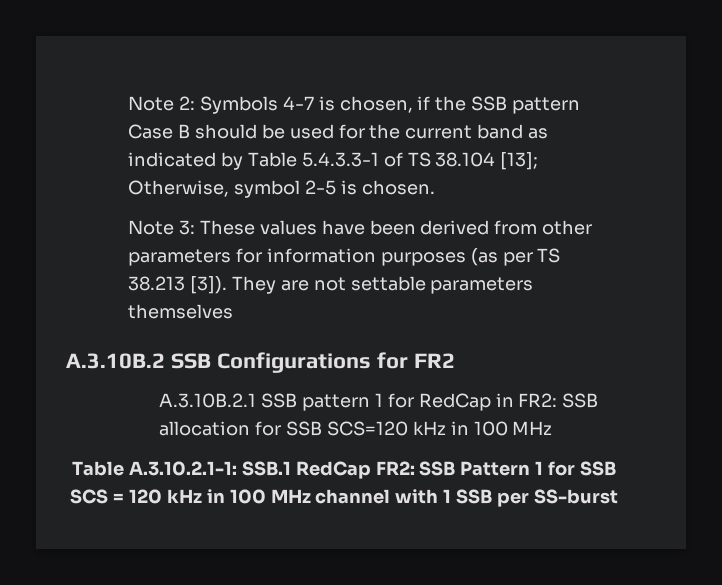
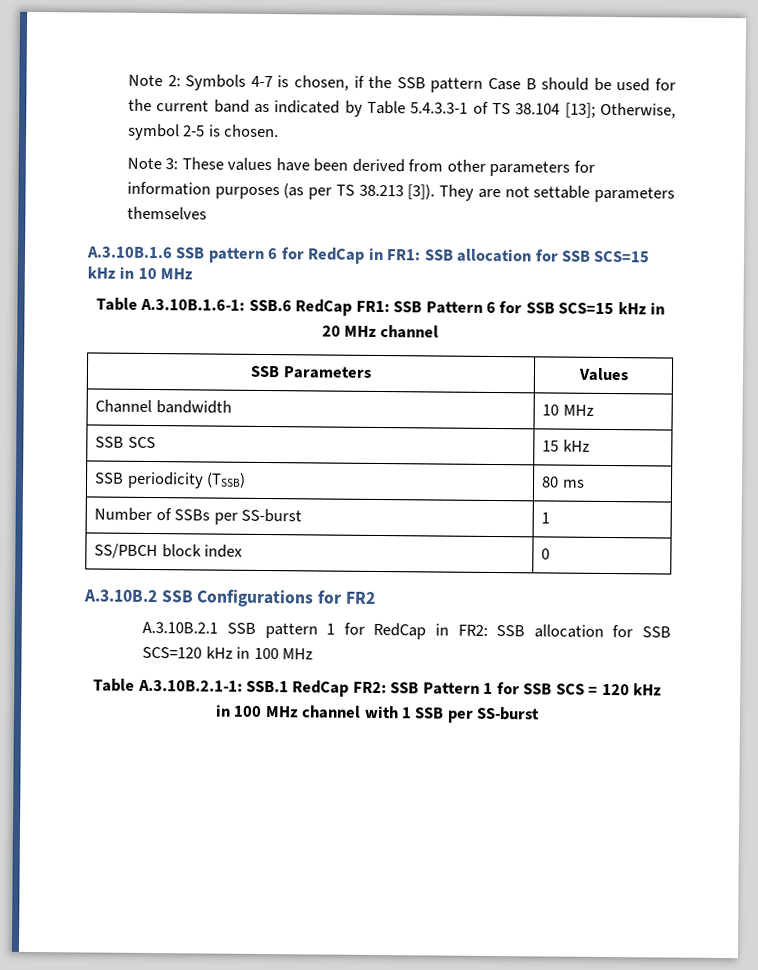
(234, 311) none -> [86,246,651,264] [87,266,194,280] [95,297,666,316] [321,325,440,339] [250,365,372,379] [577,367,629,382] [95,399,232,414] [542,404,594,416] [95,436,156,449] [542,439,590,452] [95,471,247,489] [541,476,585,488] [94,507,303,525] [541,512,551,524] [94,543,244,560] [541,548,551,560] // A.3.10B.1.6 SSB pattern 6 for RedCap in FR1: SSB allocation for SSB SCS=15 kHz in 10 MHz // Table A.3.10B.1.6-1: SSB.6 RedCap FR1: SSB Pattern 6 for SSB SCS=15 kHz in 20 MHz channel // SSB Parameters | Values // Channel bandwidth | 10 MHz // SSB SCS | 15 kHz // SSB periodicity (TSSB) | 80 ms // Number of SSBs per SS-burst | 1 // SS/PBCH block index | 0
[128,461,237,476] A.3.10.2.1-1: -> [137,679,243,692] A.3.10B.2.1-1:

